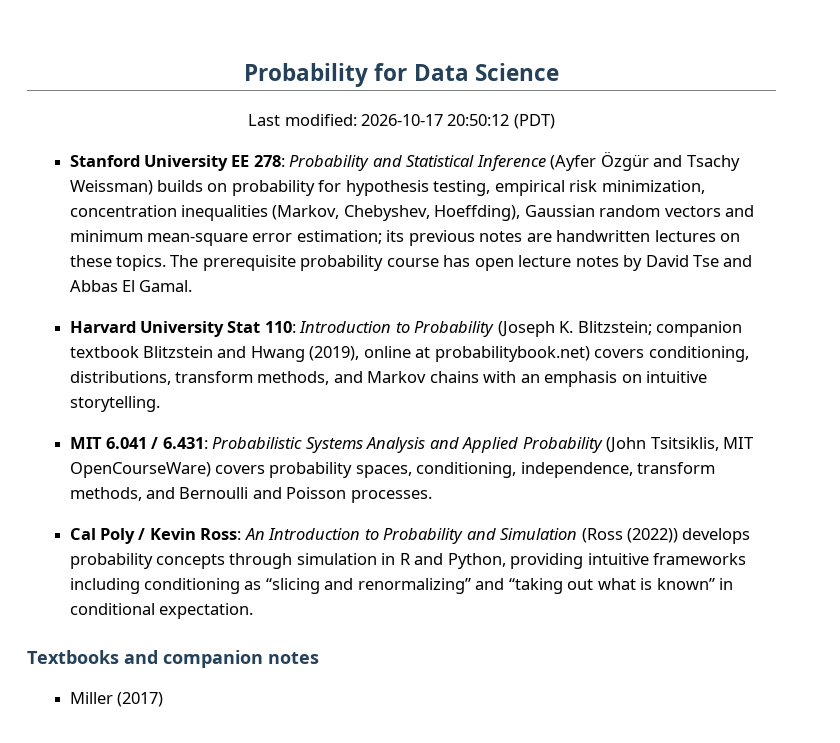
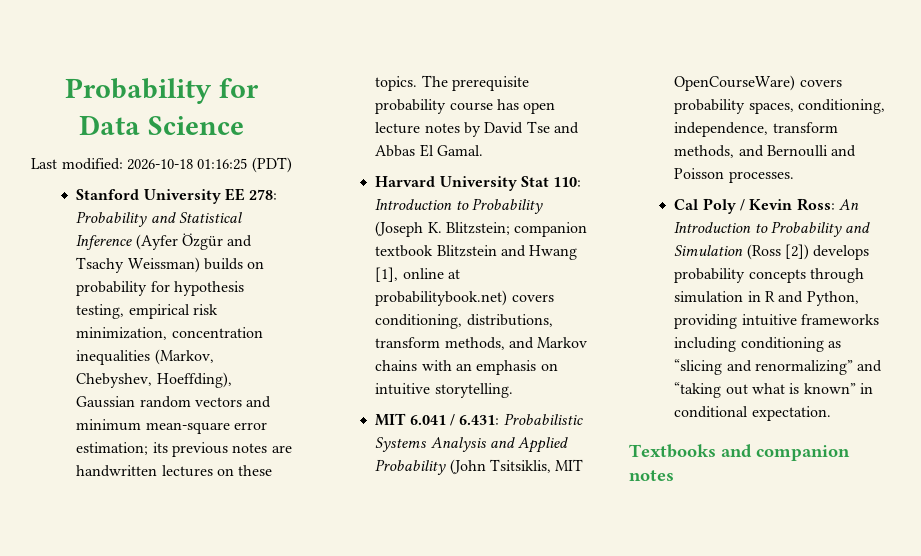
[361,114,510,126] 2026-10-17 20:50:12 -> [127,158,248,170] 2026-10-18 01:16:25
[309,346,360,361] (2019), -> [375,267,399,282] [1],
[627,528,679,543] (2022)) -> [784,244,809,260] [2])
[69,692,164,707] // Miller (2017) -> (674, 475) none

